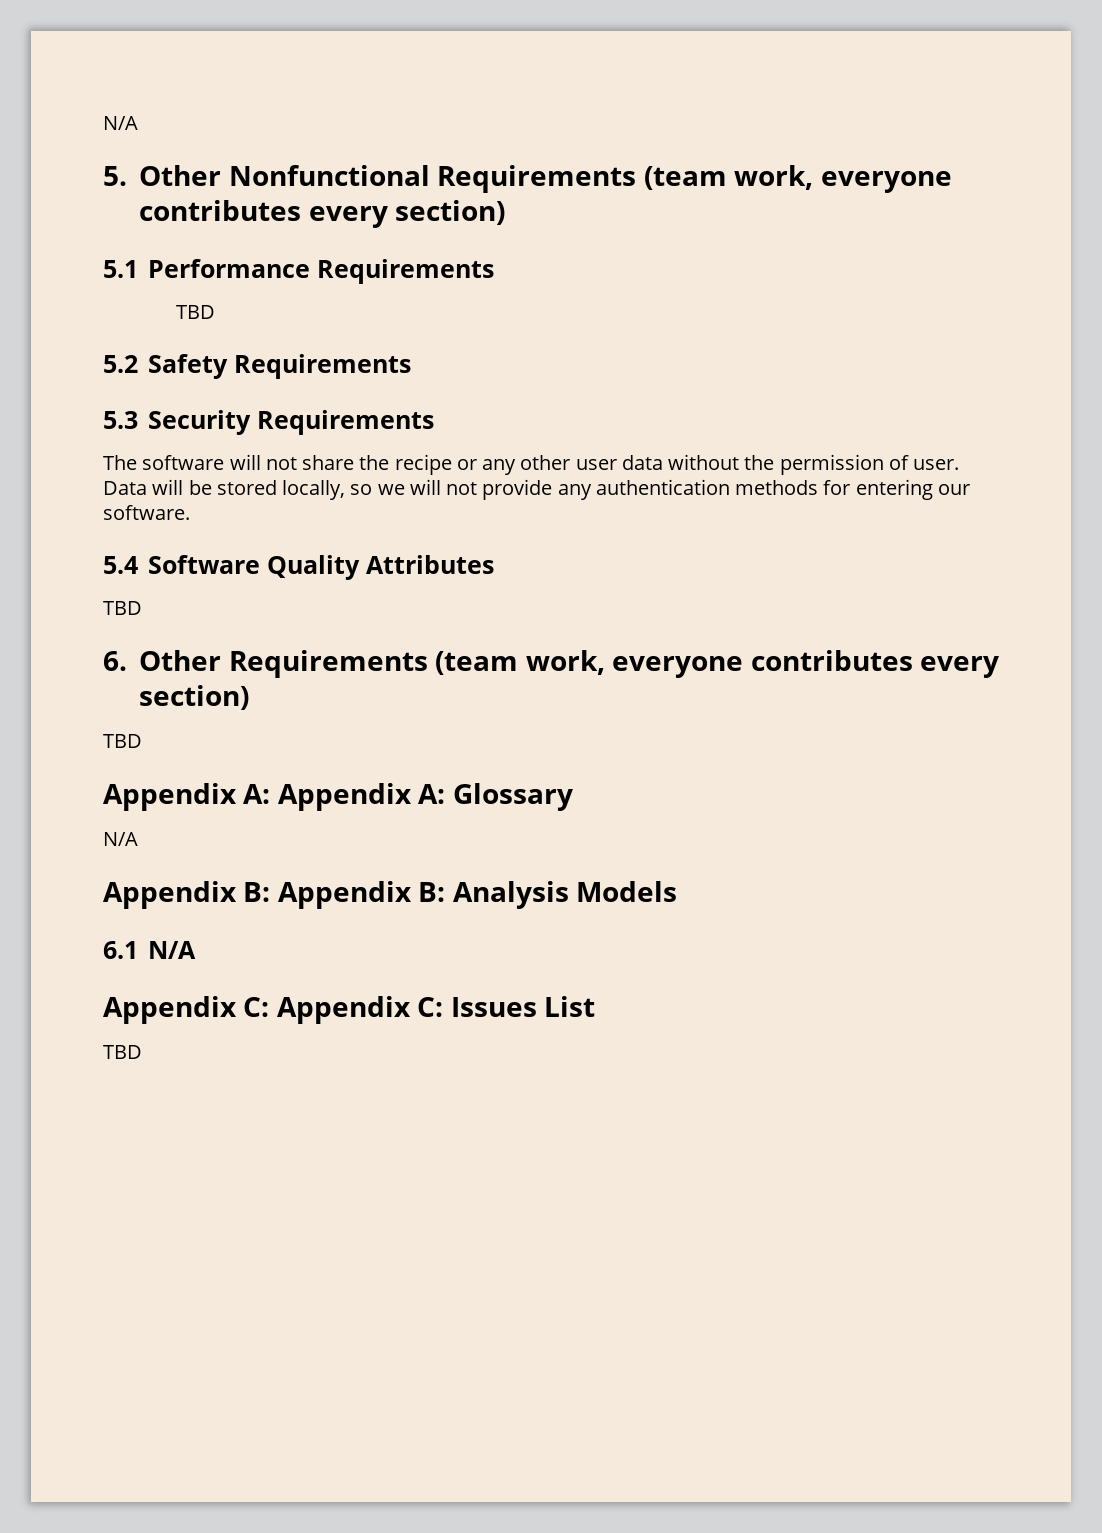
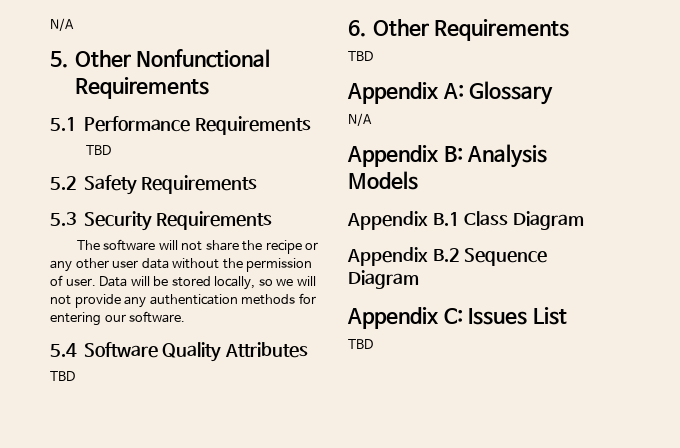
[643,165,952,193] [139,200,506,228] (team work, everyone contributes every section) -> (210, 88) none
[435,650,999,678] [139,685,250,710] (team work, everyone contributes every section) -> (570, 30) none
[277,783,446,811] Appendix A: -> (464, 91) none
[277,881,446,909] Appendix B: -> (463, 154) none
[103,941,196,959] [103,996,270,1024] 6.1 N/A // Appendix C: -> [347,211,585,230] [347,247,548,266] [348,270,419,289] Appendix B.1 Class Diagram // Appendix B.2 Sequence Diagram //

